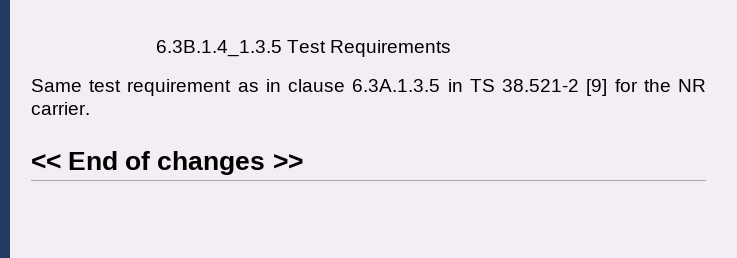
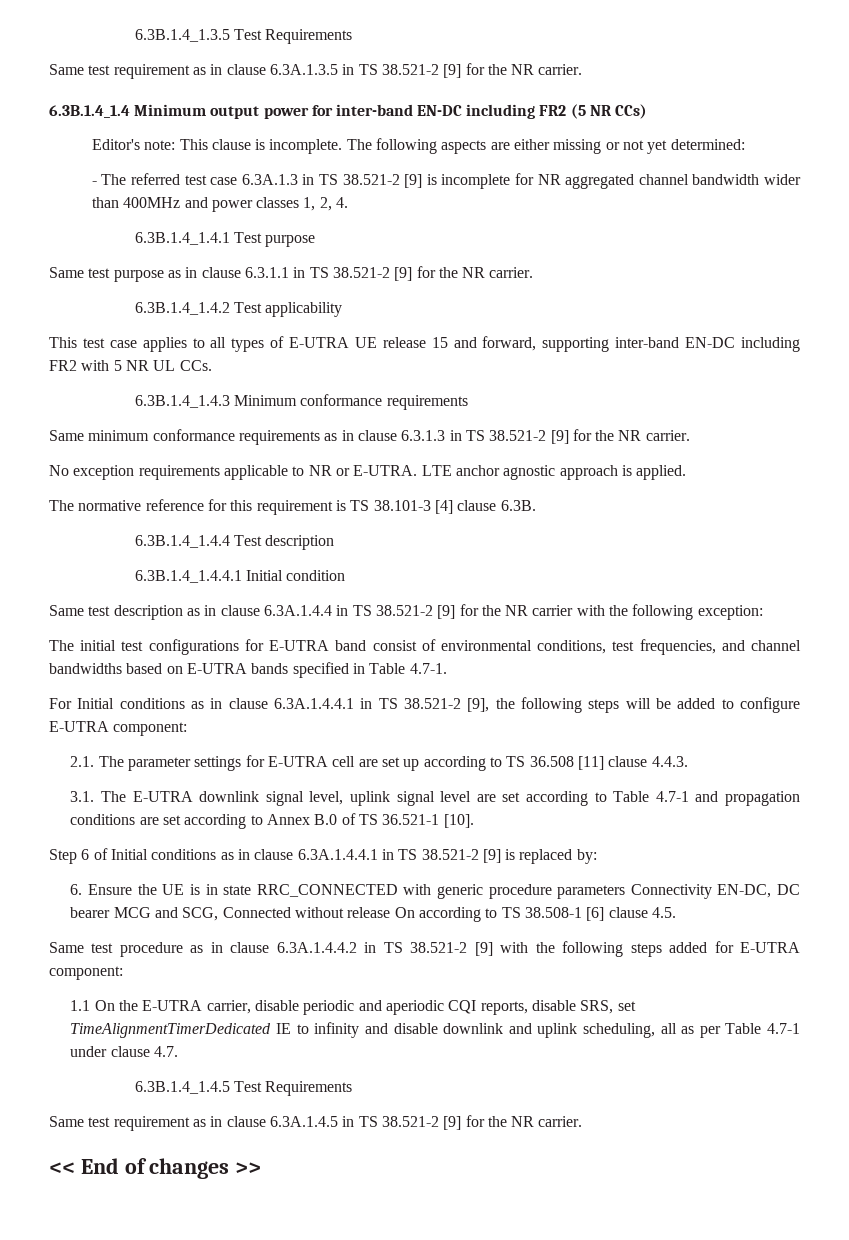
(90, 108) none -> [49,104,648,119] [91,138,745,154] [91,173,802,189] [91,197,349,212] [134,232,316,247] [49,266,534,282] [134,302,343,317] [49,336,800,352] [49,360,212,371] [134,394,468,410] [49,429,690,445] [49,465,687,480] [49,499,536,515] [134,535,335,550] [134,570,346,583] [49,604,763,620] [49,639,801,655] [49,662,447,678] [49,697,801,713] [49,721,188,736] [70,755,688,771] [70,791,801,806] [70,813,474,829] [49,848,597,864] [70,884,800,899] [70,907,676,922] [49,941,801,957] [49,966,123,980] [70,1000,636,1015] [70,1022,800,1038] [70,1046,179,1057] [134,1081,353,1096] [49,1115,583,1131] // 6.3B.1.4_1.4 Minimum output power for inter-band EN-DC including FR2 (5 NR CCs) // Editor's note: This clause is incomplete. The following aspects are either missing or not yet determined: // - The referred test case 6.3A.1.3 in TS 38.521-2 [9] is incomplete for NR aggregated channel bandwidth wider than 400MHz and power classes 1, 2, 4. // 6.3B.1.4_1.4.1 Test purpose // Same test purpose as in clause 6.3.1.1 in TS 38.521-2 [9] for the NR carrier. // 6.3B.1.4_1.4.2 Test applicability // This test case applies to all types of E-UTRA UE release 15 and forward, supporting inter-band EN-DC including FR2 with 5 NR UL CCs. // 6.3B.1.4_1.4.3 Minimum conformance requirements // Same minimum conformance requirements as in clause 6.3.1.3 in TS 38.521-2 [9] for the NR carrier. // No exception requirements applicable to NR or E-UTRA. LTE anchor agnostic approach is applied. // The normative reference for this requirement is TS 38.101-3 [4] clause 6.3B. // 6.3B.1.4_1.4.4 Test description // 6.3B.1.4_1.4.4.1 Initial condition // Same test description as in clause 6.3A.1.4.4 in TS 38.521-2 [9] for the NR carrier with the following exception: // The initial test configurations for E-UTRA band consist of environmental conditions, test frequencies, and channel bandwidths based on E-UTRA bands specified in Table 4.7-1. // For Initial conditions as in clause 6.3A.1.4.4.1 in TS 38.521-2 [9], the following steps will be added to configure E-UTRA component: // 2.1. The parameter settings for E-UTRA cell are set up according to TS 36.508 [11] clause 4.4.3. // 3.1. The E-UTRA downlink signal level, uplink signal level are set according to Table 4.7-1 and propagation conditions are set according to Annex B.0 of TS 36.521-1 [10]. // Step 6 of Initial conditions as in clause 6.3A.1.4.4.1 in TS 38.521-2 [9] is replaced by: // 6. Ensure the UE is in state RRC_CONNECTED with generic procedure parameters Connectivity EN-DC, DC bearer MCG and SCG, Connected without release On according to TS 38.508-1 [6] clause 4.5. // Same test procedure as in clause 6.3A.1.4.4.2 in TS 38.521-2 [9] with the following steps added for E-UTRA component: // 1.1 On the E-UTRA carrier, disable periodic and aperiodic CQI reports, disable SRS, set TimeAlignmentTimerDedicated IE to infinity and disable downlink and uplink scheduling, all as per Table 4.7-1 under clause 4.7. // 6.3B.1.4_1.4.5 Test Requirements // Same test requirement as in clause 6.3A.1.4.5 in TS 38.521-2 [9] for the NR carrier.

